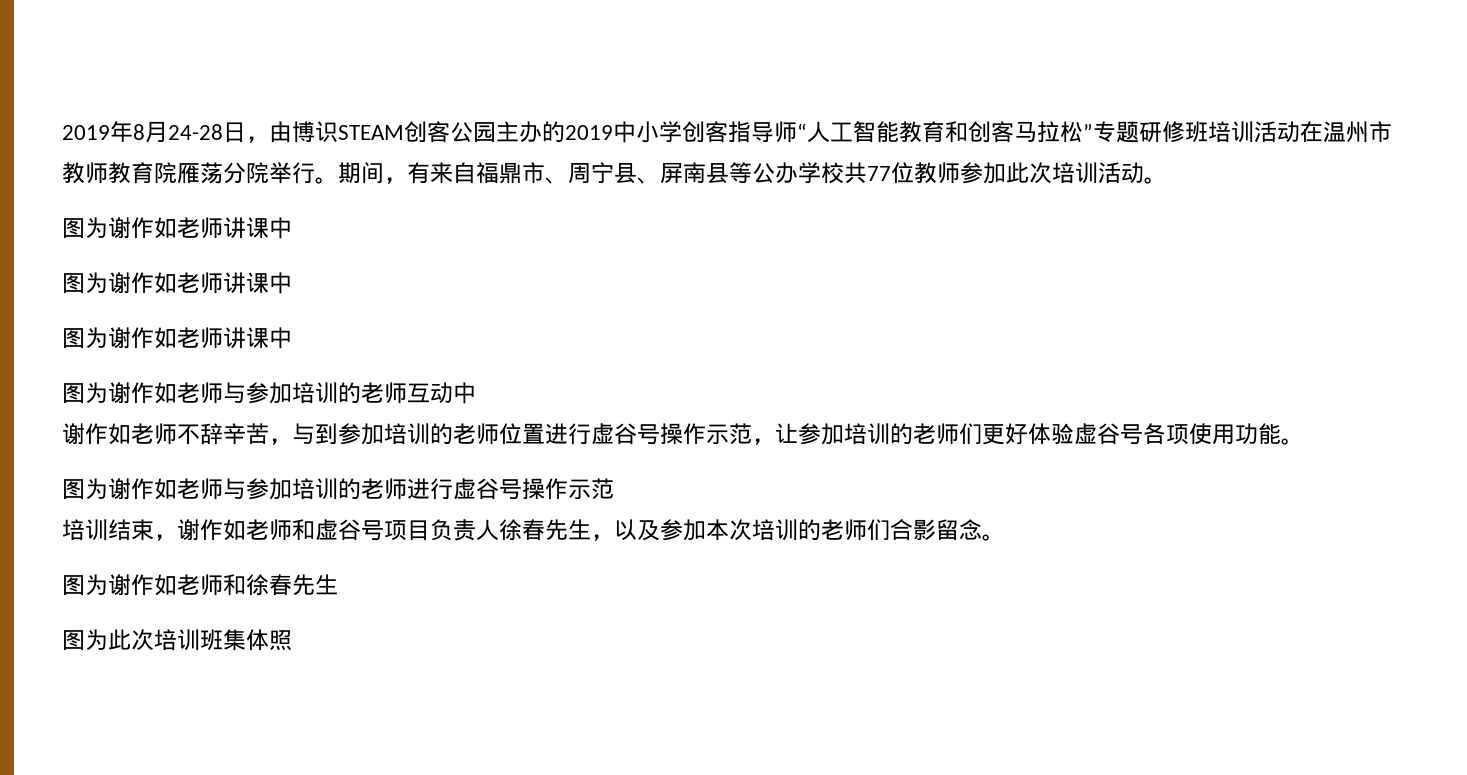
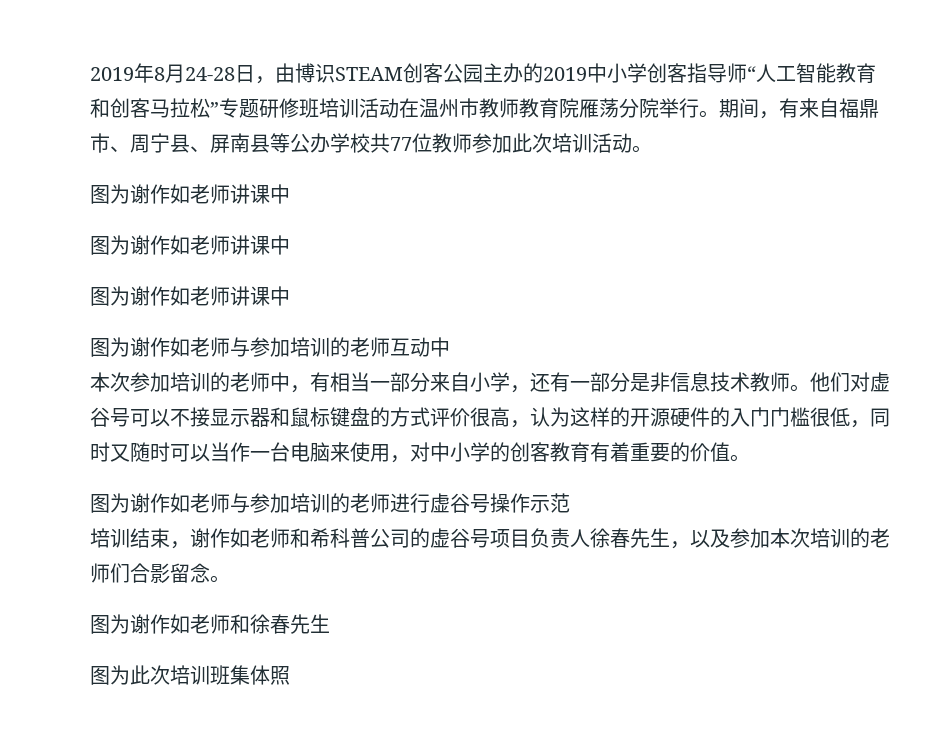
[62,423,1281,445] 谢作如老师不辞辛苦，与到参加培训的老师位置进行虚谷号操作示范，让参加培训的老师们更好体验虚谷号各项使用功能 -> [90,372,890,393] [90,407,890,428] [90,442,730,463] 本次参加培训的老师中，有相当一部分来自小学，还有一部分是非信息技术教师。他们对虚谷号可以不接显示器和鼠标键盘的方式评价很高，认为这样的开源硬件的入门门槛很低，同时又随时可以当作一台电脑来使用，对中小学的创客教育有着重要的价值
(315, 530) none -> [310,528,430,548] 希科普公司的

